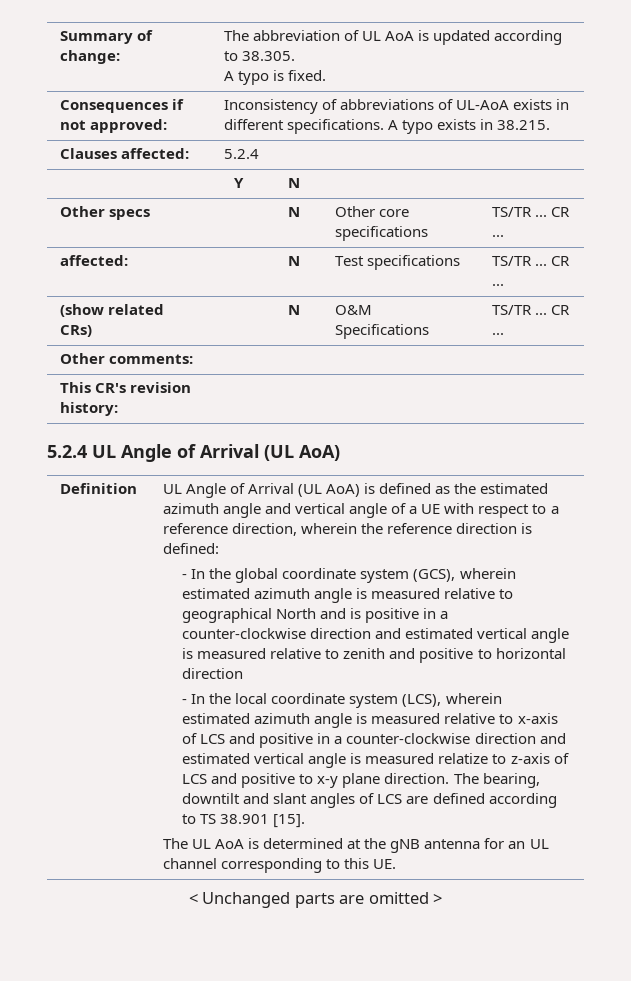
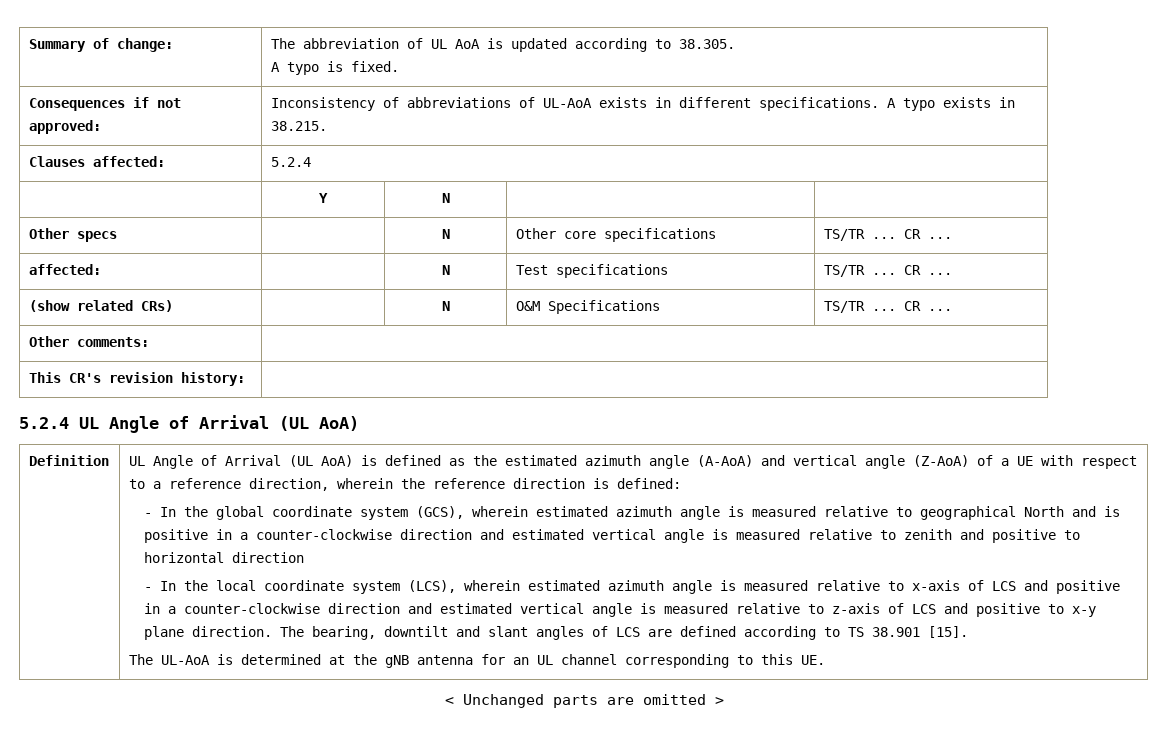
(262, 510) none -> [696,455,753,467] (A-AoA)
(388, 510) none -> [912,455,969,467] (Z-AoA)
[438,753,489,764] relatize -> [735,603,800,614] relative
[192,839,245,849] UL AoA -> [160,655,210,665] UL-AoA

